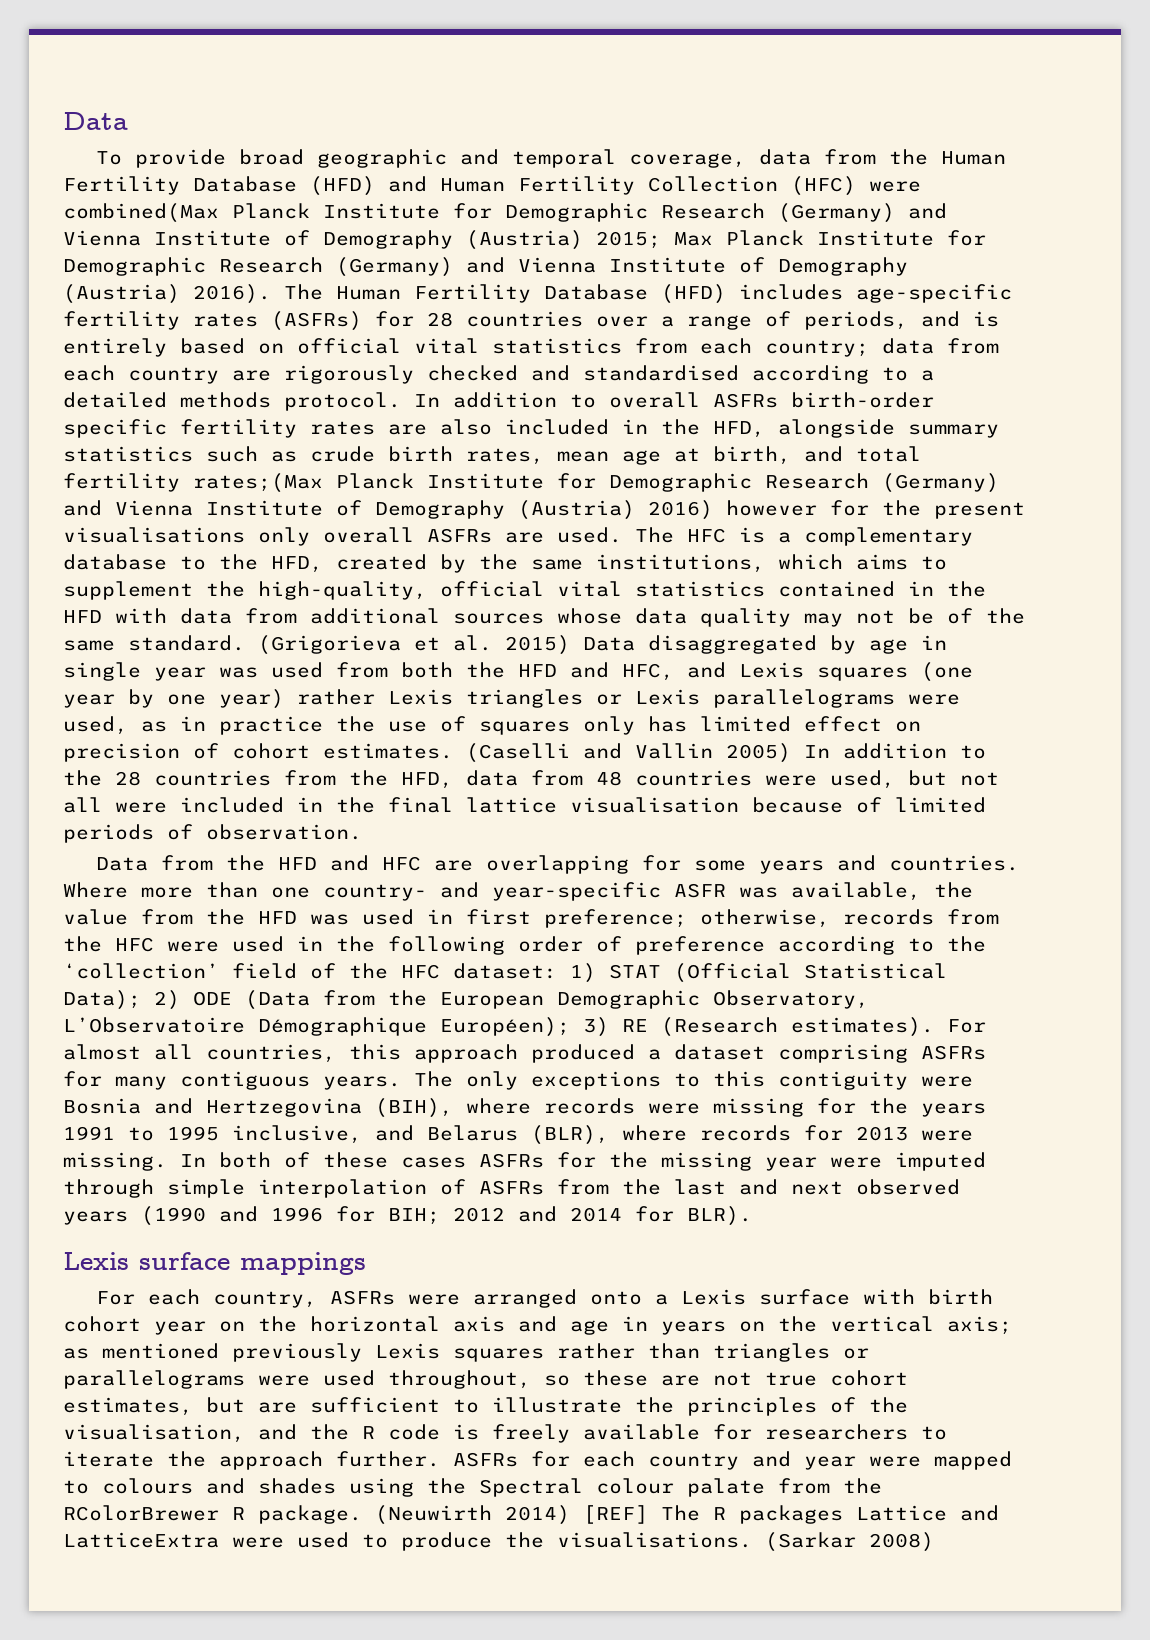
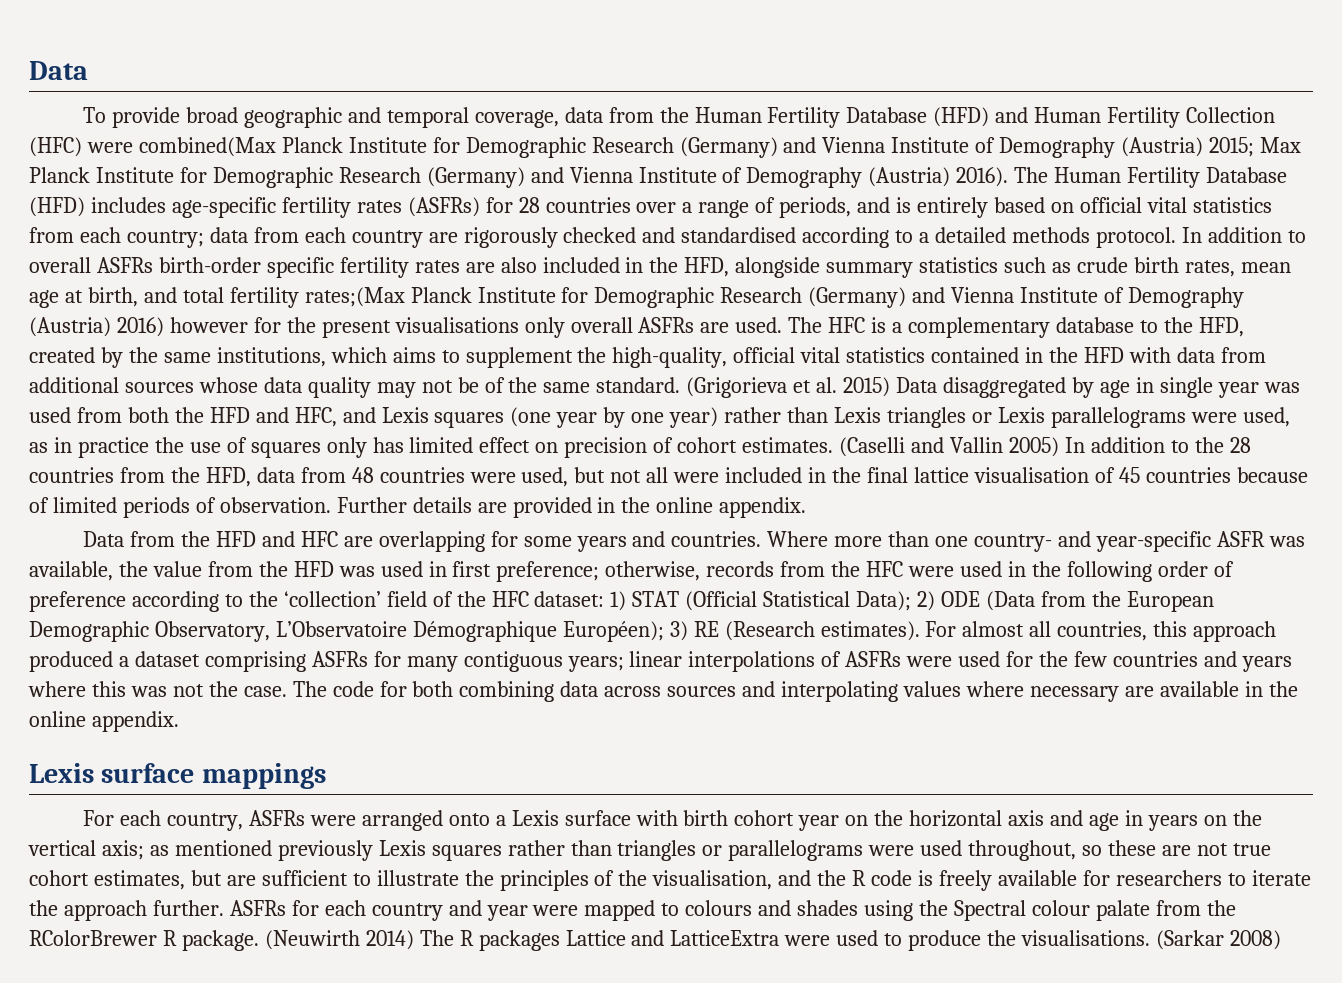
(375, 697) none -> [787,407,829,423] than
(739, 805) none -> [1094,467,1231,483] of 45 countries
(362, 832) none -> [336,497,807,518] Further details are provided in the online appendix.
[323,1071,973,1090] [63,1098,986,1118] [63,1125,973,1145] [63,1152,986,1171] [63,1179,960,1198] [63,1206,752,1226] years. The only exceptions to this contiguity were Bosnia and Hertzegovina (BIH), where records were missing for the years 1991 to 1995 inclusive, and Belarus (BLR), where records for 2013 were missing. In both of these cases ASFRs for the missing year were imputed through simple interpolation of ASFRs from the last and next observed years (1990 and 1996 for BIH; 2012 and 2014 for BLR). -> [567,651,1292,672] [28,681,1298,702] [29,711,179,732] years; linear interpolations of ASFRs were used for the few countries and years where this was not the case. The code for both combining data across sources and interpolating values where necessary are available in the online appendix.
[583,1505,648,1524] [REF] -> (414, 940) none

